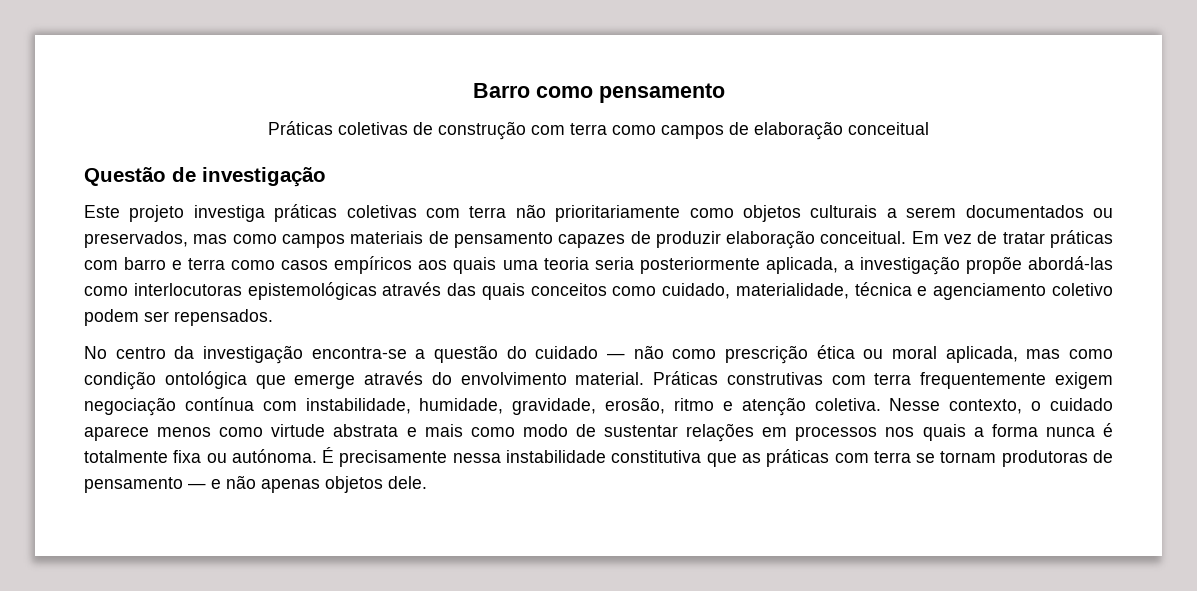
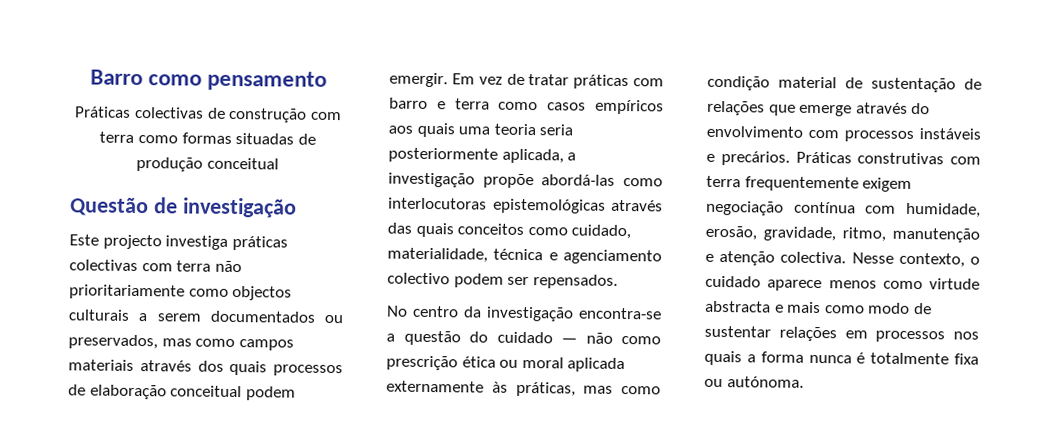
[338,122,408,135] coletivas -> [134,106,204,119] colectivas
[661,121,843,140] campos de elaboração -> [181,132,316,145] [136,156,204,172] formas situadas de produção
[129,205,185,222] projeto -> [102,234,162,250] projecto
[346,205,417,218] coletivas -> [69,259,138,272] colectivas
[742,205,801,222] objetos -> [232,285,293,301] objectos
[428,230,907,249] de pensamento capazes de produzir elaboração conceitual. -> [139,360,343,377] [68,384,296,401] [389,72,448,88] através dos quais processos de elaboração conceitual podem emergir.
[1051,283,1113,296] coletivo -> [387,272,450,285] colectivo
[945,346,1113,363] [84,371,247,390] aplicada, mas como condição ontológica -> [567,357,626,373] [386,380,661,397] [707,75,982,93] [707,100,765,116] aplicada externamente às práticas, mas como condição material de sustentação de relações
[575,372,645,385] material. -> [808,128,981,142] [706,151,790,166] com processos instáveis e precários.
[305,397,714,415] instabilidade, humidade, gravidade, erosão, ritmo -> [906,202,981,218] [705,225,980,243] humidade, erosão, gravidade, ritmo, manutenção
[814,398,881,411] coletiva. -> [780,251,847,264] colectiva.
[333,424,399,437] abstrata -> [705,300,771,313] abstracta
[322,447,1113,467] [84,475,427,493] É precisamente nessa instabilidade constitutiva que as práticas com terra se tornam produtoras de pensamento — e não apenas objetos dele. -> (804, 382) none

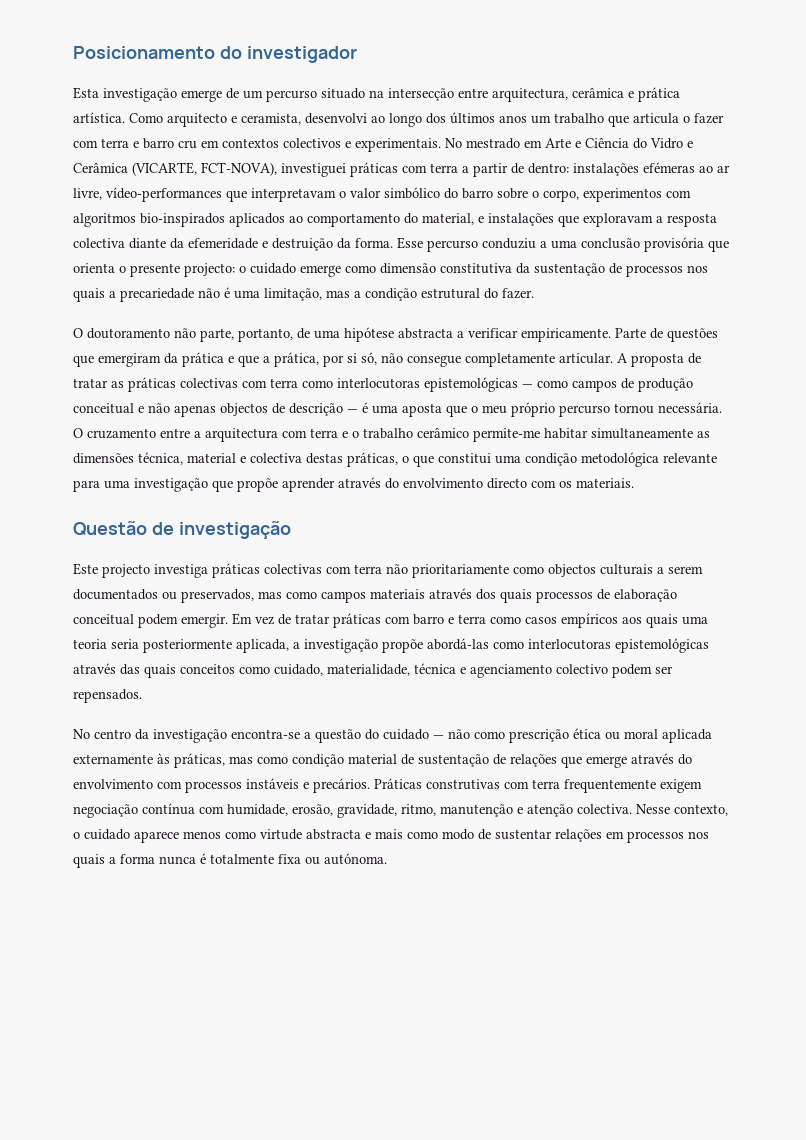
[89,69,328,91] [75,106,342,123] [99,131,316,145] [136,156,279,172] Barro como pensamento // Práticas colectivas de construção com terra como formas situadas de produção conceitual -> [73,46,357,63] [73,87,680,102] [73,112,724,127] [73,137,693,152] [73,162,730,177] [73,187,691,202] [73,213,717,227] [73,237,729,252] [73,263,708,277] [73,287,534,302] [73,327,718,342] [73,352,701,367] [73,377,693,392] [73,402,722,417] [73,427,710,442] [73,452,717,467] [73,477,634,492] Posicionamento do investigador // Esta investigação emerge de um percurso situado na intersecção entre arquitectura, cerâmica e prática artística. Como arquitecto e ceramista, desenvolvi ao longo dos últimos anos um trabalho que articula o fazer com terra e barro cru em contextos colectivos e experimentais. No mestrado em Arte e Ciência do Vidro e Cerâmica (VICARTE, FCT-NOVA), investiguei práticas com terra a partir de dentro: instalações efémeras ao ar livre, vídeo-performances que interpretavam o valor simbólico do barro sobre o corpo, experimentos com algoritmos bio-inspirados aplicados ao comportamento do material, e instalações que exploravam a resposta colectiva diante da efemeridade e destruição da forma. Esse percurso conduziu a uma conclusão provisória que orienta o presente projecto: o cuidado emerge como dimensão constitutiva da sustentação de processos nos quais a precariedade não é uma limitação, mas a condição estrutural do fazer. // O doutoramento não parte, portanto, de uma hipótese abstracta a verificar empiricamente. Parte de questões que emergiram da prática e que a prática, por si só, não consegue completamente articular. A proposta de tratar as práticas colectivas com terra como interlocutoras epistemológicas — como campos de produção conceitual e não apenas objectos de descrição — é uma aposta que o meu próprio percurso tornou necessária. O cruzamento entre a arquitectura com terra e o trabalho cerâmico permite-me habitar simultaneamente as dimensões técnica, material e colectiva destas práticas, o que constitui uma condição metodológica relevante para uma investigação que propõe aprender através do envolvimento directo com os materiais.

